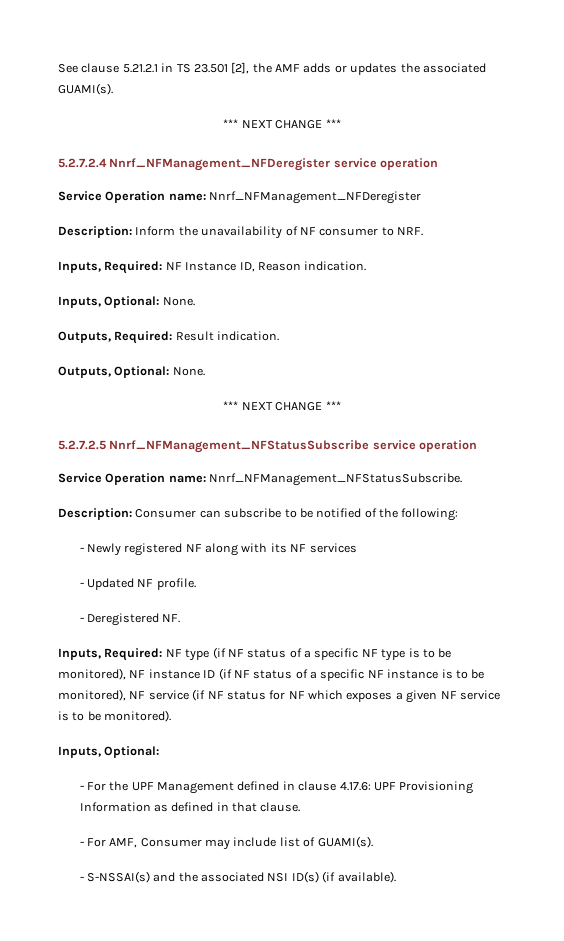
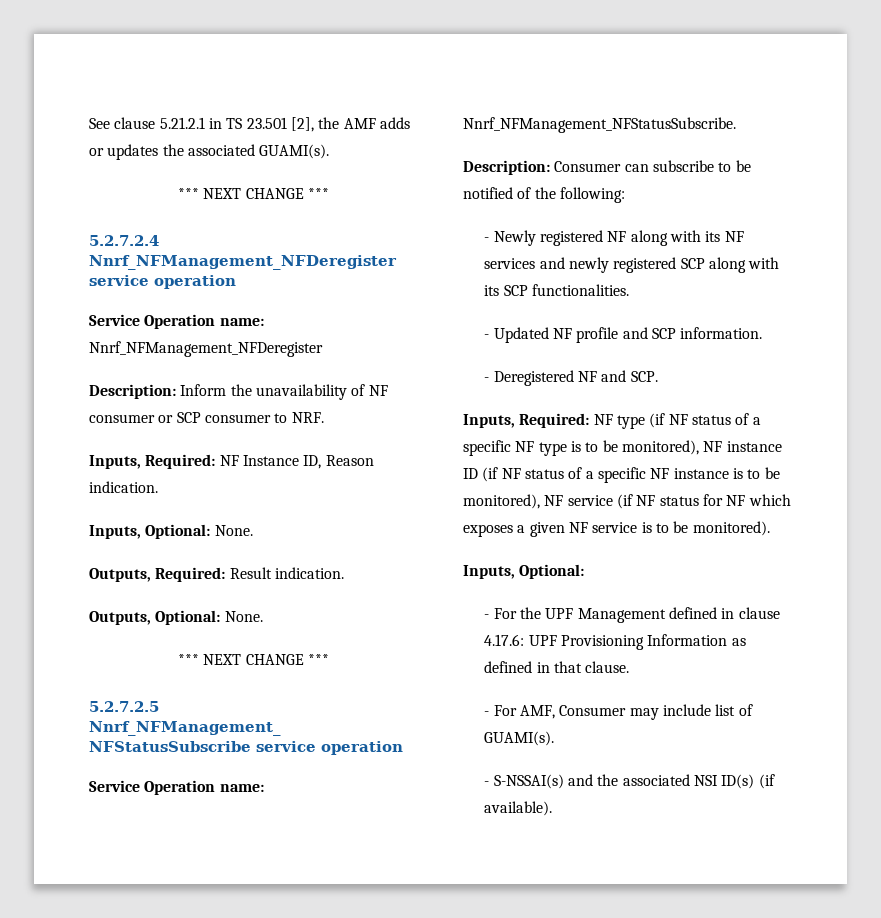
(379, 232) none -> [158,412,271,423] or SCP consumer
(357, 548) none -> [539,257,780,273] [484,284,630,296] and newly registered SCP along with its SCP functionalities.
[156,578,196,590] profile. -> [576,327,763,343] profile and SCP information.
[162,614,181,623] NF. -> [578,370,658,382] NF and SCP.

